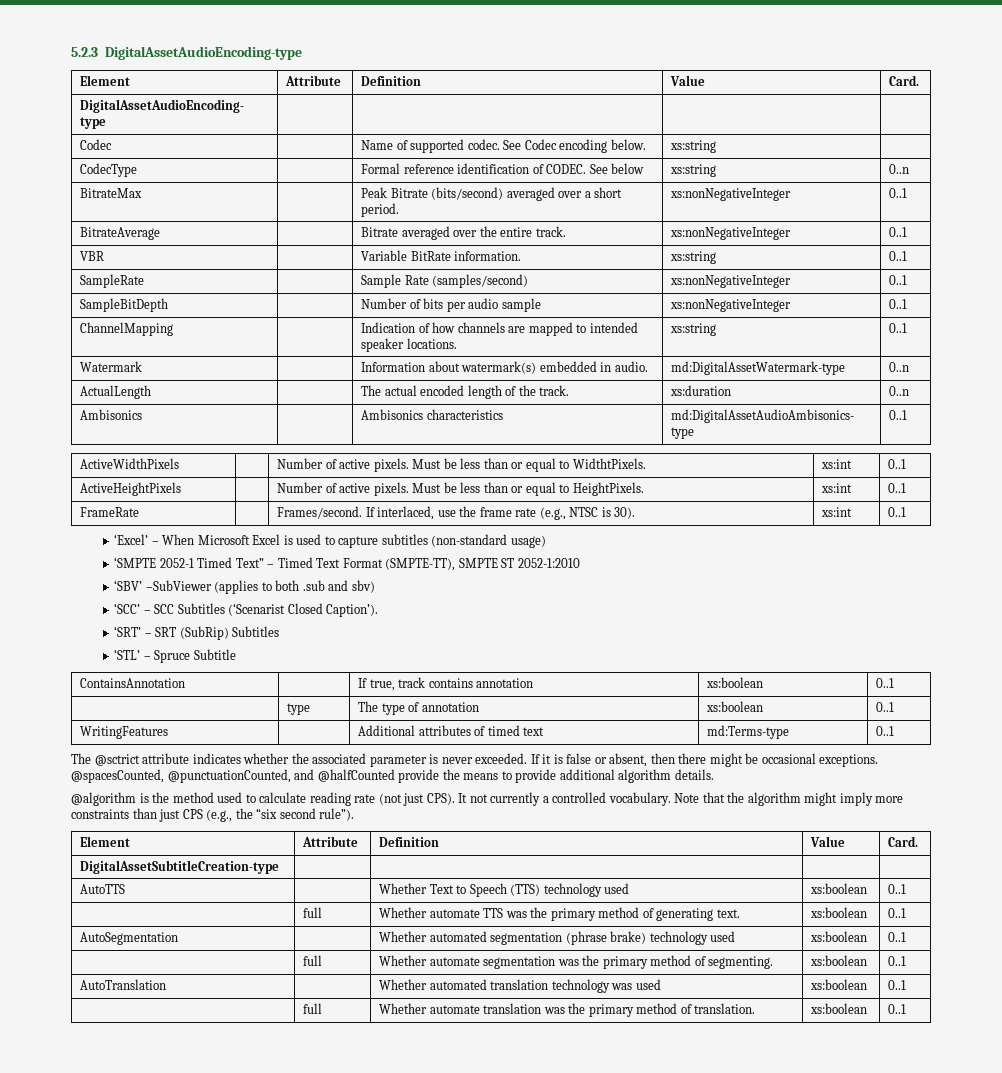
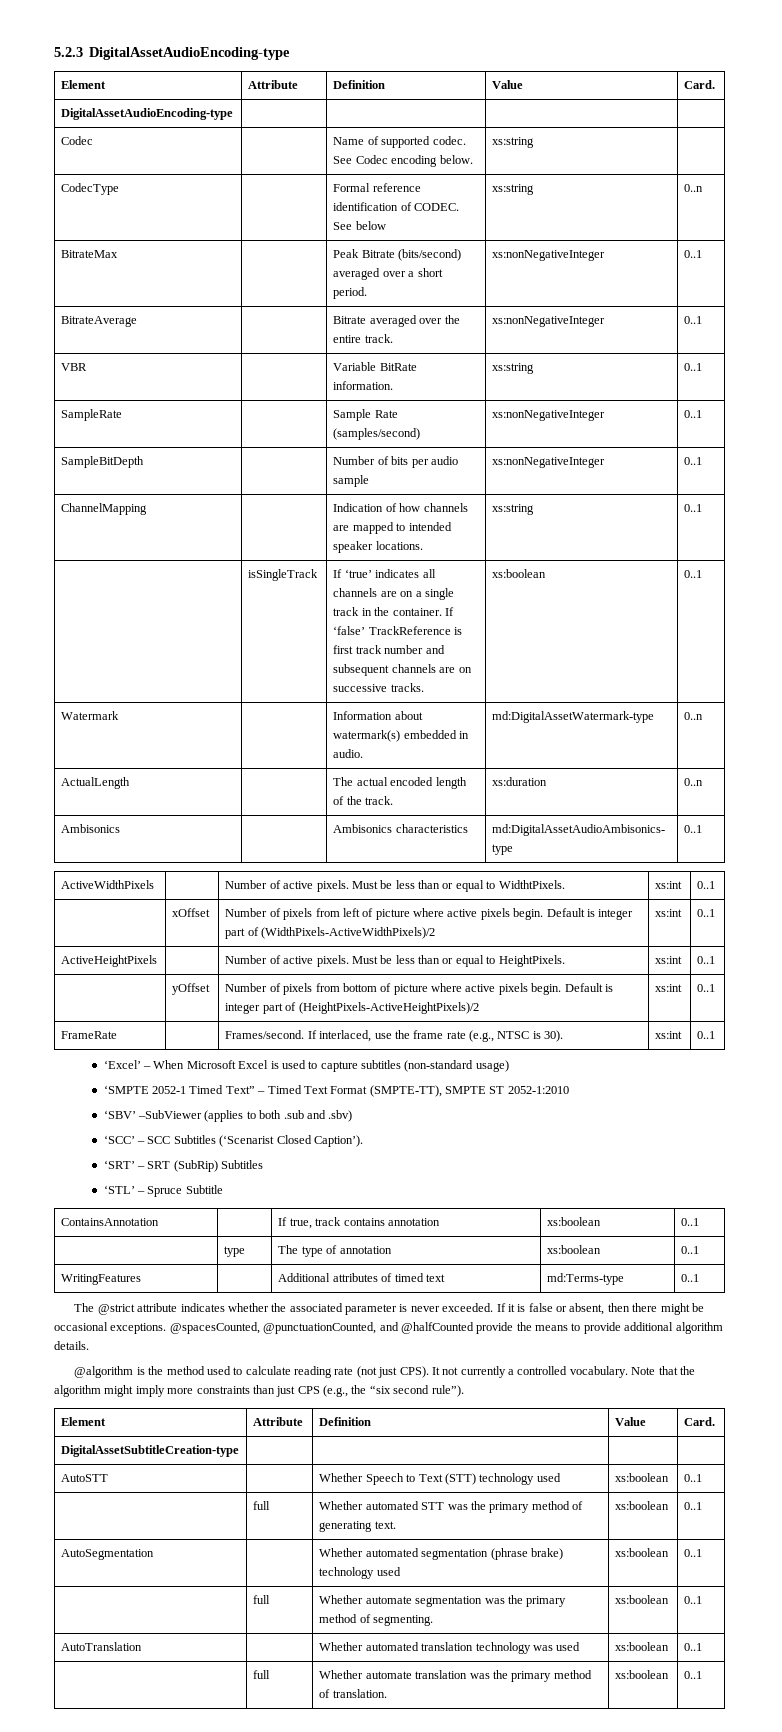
(908, 328) none -> [248,569,319,581] [333,569,436,578] [333,588,454,600] [333,607,454,616] [333,626,463,635] [333,645,445,654] [333,664,472,676] [333,683,424,692] [492,569,547,578] [684,570,703,578] // | isSingleTrack | If ‘true’ indicates all channels are on a single track in the container. If ‘false’ TrackReference is first track number and subsequent channels are on successive tracks. | xs:boolean | 0..1
(907, 464) none -> [172,908,211,917] [225,908,634,920] [225,927,436,939] [655,909,683,917] [697,909,716,917] // | xOffset | Number of pixels from left of picture where active pixels begin. Default is integer part of (WidthPixels-ActiveWidthPixels)/2 | xs:int | 0..1
(907, 488) none -> [172,983,211,995] [225,983,613,995] [225,1002,479,1014] [655,984,683,992] [697,984,716,992] // | yOffset | Number of pixels from bottom of picture where active pixels begin. Default is integer part of (HeightPixels-ActiveHeightPixels)/2 | xs:int | 0..1
[351,580,375,593] sbv) -> [328,1110,353,1122] .sbv)
[94,754,140,766] @sctrict -> [97,1304,135,1315] @strict
[80,884,126,894] [379,883,630,897] [810,883,868,894] [888,884,907,894] [303,907,323,918] [379,907,504,918] AutoTTS | | Whether Text to Speech (TTS) technology used | xs:boolean | 0..1 // | full | Whether automate TTS -> [61,1474,109,1482] [319,1473,561,1485] [615,1473,670,1482] [684,1474,703,1482] [253,1501,271,1510] [319,1501,445,1510] AutoSTT | | Whether Speech to Text (STT) technology used | xs:boolean | 0..1 // | full | Whether automated STT

